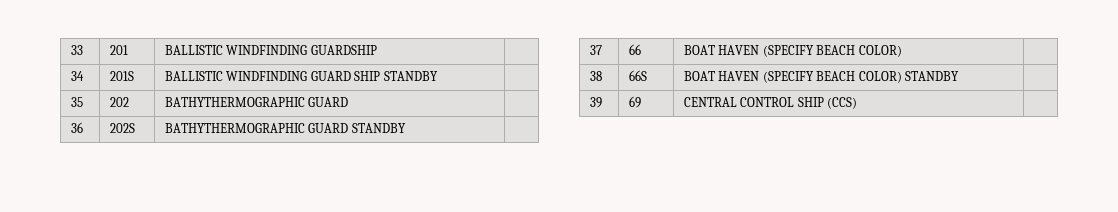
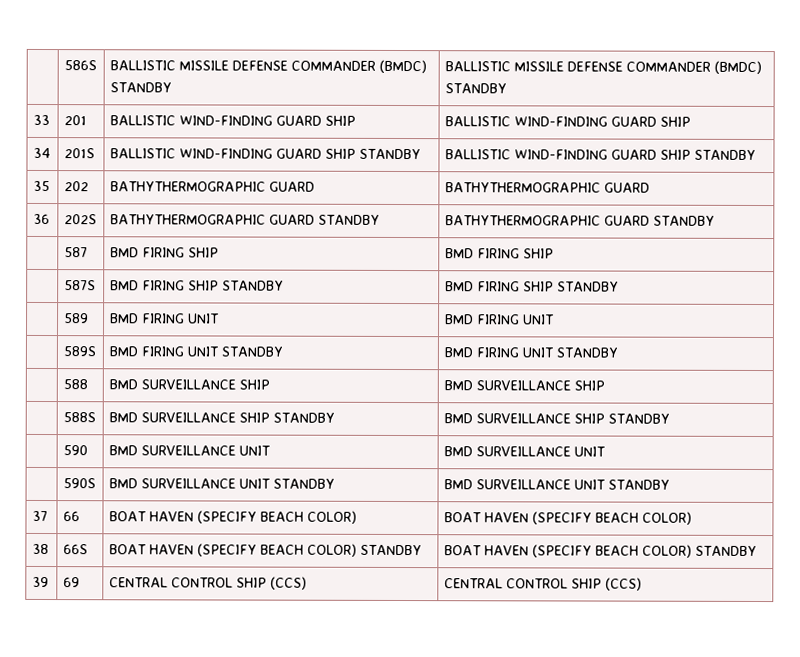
[70,45,83,55] [109,45,128,55] [164,45,377,55] 33 | 201 | BALLISTIC WINDFINDING GUARDSHIP | -> [63,60,97,71] [109,59,427,74] [109,82,172,93] [444,60,762,75] [444,83,507,94] [32,114,50,126] [63,115,87,126] [109,115,356,126] [444,116,691,127] | 586S | BALLISTIC MISSILE DEFENSE COMMANDER (BMDC) STANDBY | BALLISTIC MISSILE DEFENSE COMMANDER (BMDC) STANDBY // 33 | 201 | BALLISTIC WIND-FINDING GUARD SHIP | BALLISTIC WIND-FINDING GUARD SHIP
[226,71,308,81] WINDFINDING -> [178,148,273,159] WIND-FINDING
(438, 76) none -> [444,149,756,160] BALLISTIC WIND-FINDING GUARD SHIP STANDBY
(349, 102) none -> [444,182,650,193] BATHYTHERMOGRAPHIC GUARD
(406, 128) none -> [444,215,715,226] [63,247,88,258] [109,247,219,258] [444,248,554,259] [63,280,96,291] [109,280,284,291] [444,281,619,292] [63,313,89,324] [109,313,219,324] [444,314,554,325] [62,346,96,357] [108,346,283,357] [443,347,618,358] [62,379,88,390] [108,379,270,390] [443,380,605,391] [62,412,96,423] [108,412,335,423] [443,413,670,424] [62,445,88,456] [108,445,270,456] [443,446,605,457] [62,478,96,489] [108,478,335,489] [443,479,670,490] BATHYTHERMOGRAPHIC GUARD STANDBY // | 587 | BMD FIRING SHIP | BMD FIRING SHIP // | 587S | BMD FIRING SHIP STANDBY | BMD FIRING SHIP STANDBY // | 589 | BMD FIRING UNIT | BMD FIRING UNIT // | 589S | BMD FIRING UNIT STANDBY | BMD FIRING UNIT STANDBY // | 588 | BMD SURVEILLANCE SHIP | BMD SURVEILLANCE SHIP // | 588S | BMD SURVEILLANCE SHIP STANDBY | BMD SURVEILLANCE SHIP STANDBY // | 590 | BMD SURVEILLANCE UNIT | BMD SURVEILLANCE UNIT // | 590S | BMD SURVEILLANCE UNIT STANDBY | BMD SURVEILLANCE UNIT STANDBY
(902, 51) none -> [443,511,692,525] BOAT HAVEN (SPECIFY BEACH COLOR)
(960, 76) none -> [443,544,757,558] BOAT HAVEN (SPECIFY BEACH COLOR) STANDBY
(858, 103) none -> [443,577,642,591] CENTRAL CONTROL SHIP (CCS)

